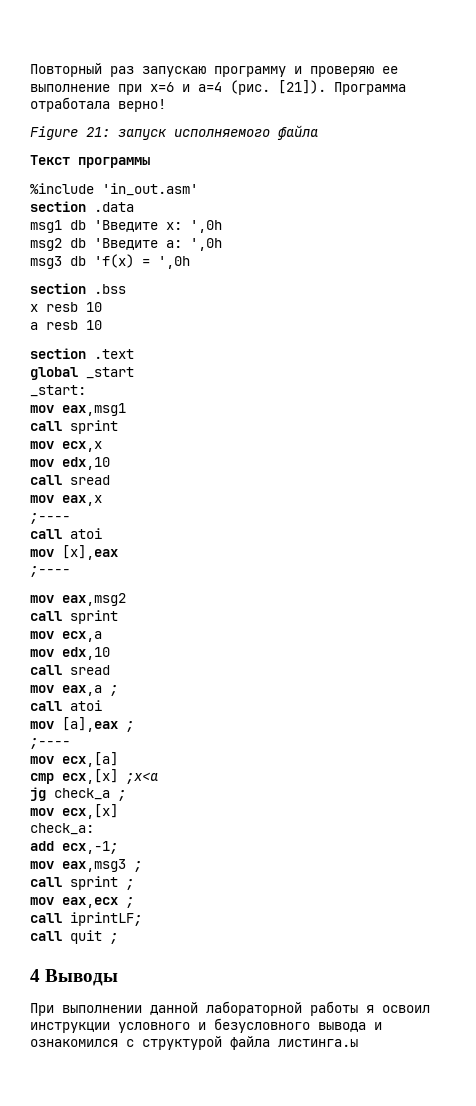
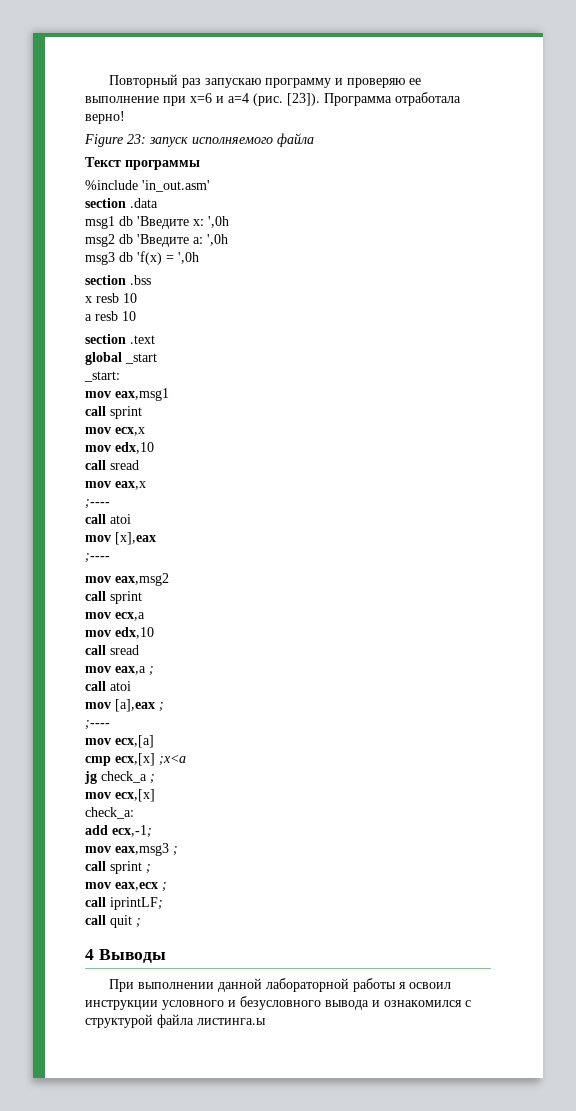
[278,80,326,94] [21]). -> [287,93,320,106] [23]).
[86,127,110,137] 21: -> [127,134,146,144] 23:

